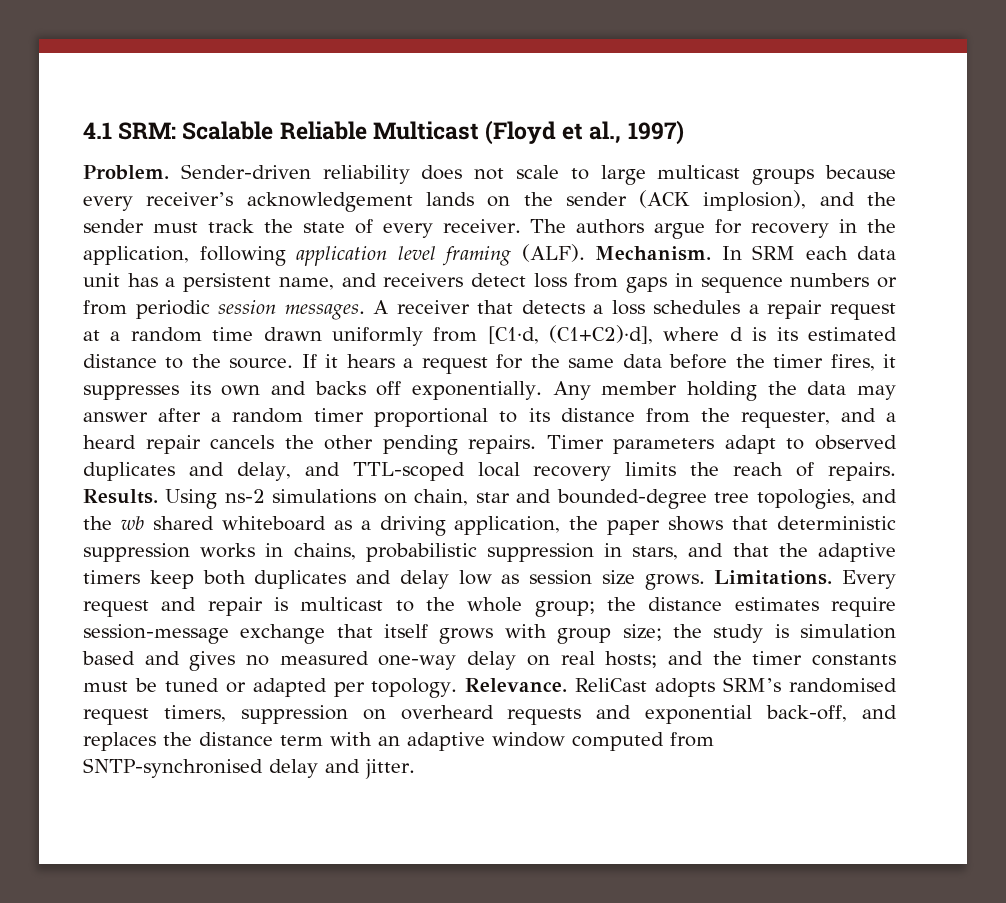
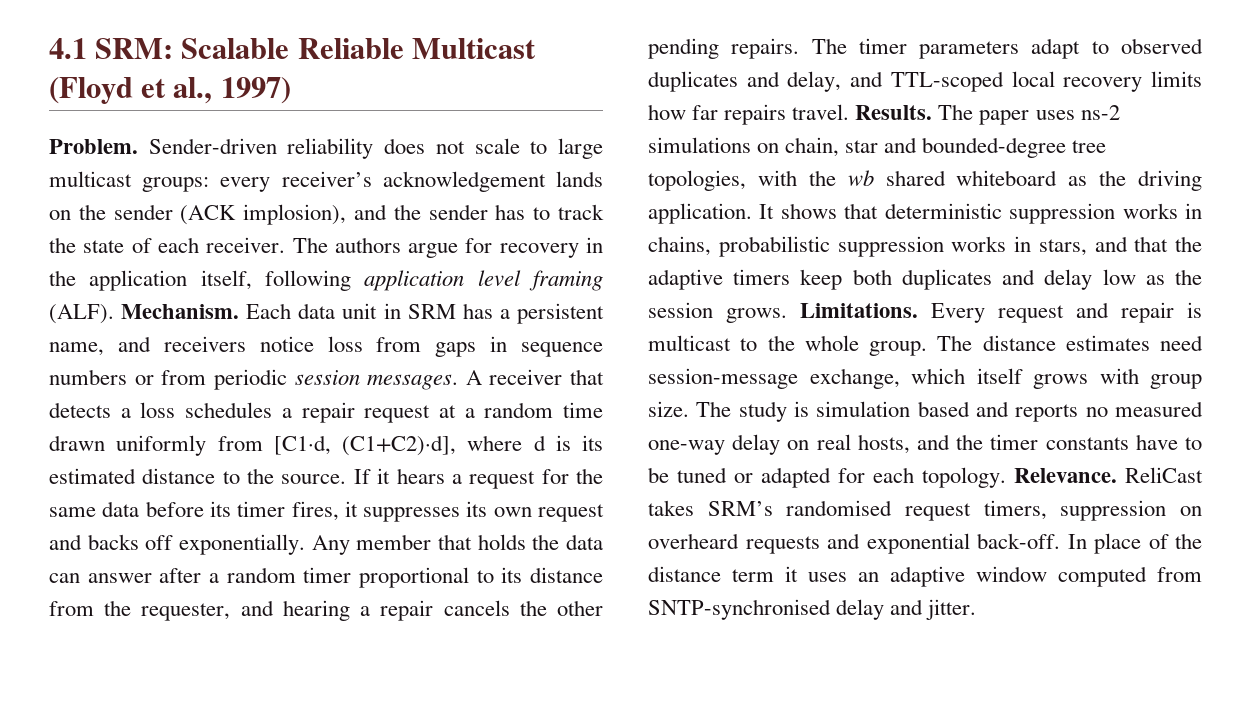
[752,165,896,185] groups because -> [142,177,210,192] groups:
[152,222,198,233] must -> [495,204,551,220] has to
[382,223,433,238] every -> [157,237,199,253] each
[83,246,189,265] application, -> [89,270,252,291] application itself,
[721,245,896,260] [83,273,120,287] In SRM each data unit -> [246,303,456,319] Each data unit in SRM
[471,273,526,287] detect -> [259,336,314,352] notice
[735,354,765,368] the -> [209,501,231,517] its
(261, 390) none -> [538,504,604,522] request
[686,381,757,401] holding -> [438,534,526,550] that holds
[857,385,897,400] may -> [49,573,80,583] can
[886,412,896,422] [83,435,136,449] a heard -> [282,600,371,621] hearing a
[546,435,604,449] Timer -> [811,38,907,54] The timer
[690,462,897,481] [83,489,218,509] the reach of repairs. Results. Using -> [648,104,1075,125] how far repairs travel. Results. The paper uses
[862,489,897,503] and -> [757,170,797,186] with
[360,516,661,536] a driving application, the paper -> [1099,170,1202,191] [648,203,775,224] the driving application. It
(594, 552) none -> [951,236,1007,252] works
[529,570,635,585] session size -> [1175,269,1202,285] [648,302,713,318] the session
[534,597,897,617] [83,624,373,644] group; the distance estimates require session-message exchange that -> [869,335,1203,356] [648,368,965,389] group. The distance estimates need session-message exchange, which
[622,624,702,641] size; the -> [648,401,732,417] size. The
[189,651,236,671] gives -> [1015,404,1079,422] reports
[605,651,658,668] hosts; -> [857,434,910,454] hosts,
[83,681,128,692] must -> [1135,434,1202,450] have to
[333,682,365,697] per -> [838,467,914,483] for each
[655,678,716,697] adopts -> [648,500,694,516] takes
[766,705,898,722] [83,732,156,751] back-off, and replaces -> [977,533,1169,554] back-off. In place of
[330,732,372,746] with -> [785,566,847,582] it uses

